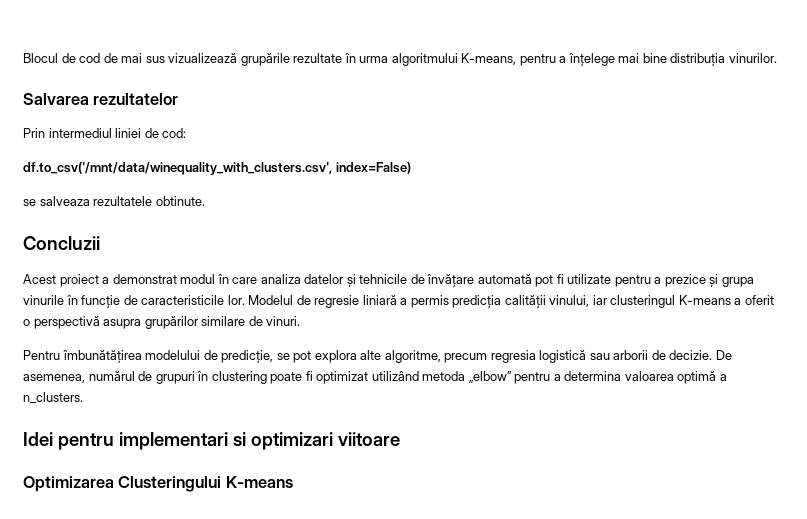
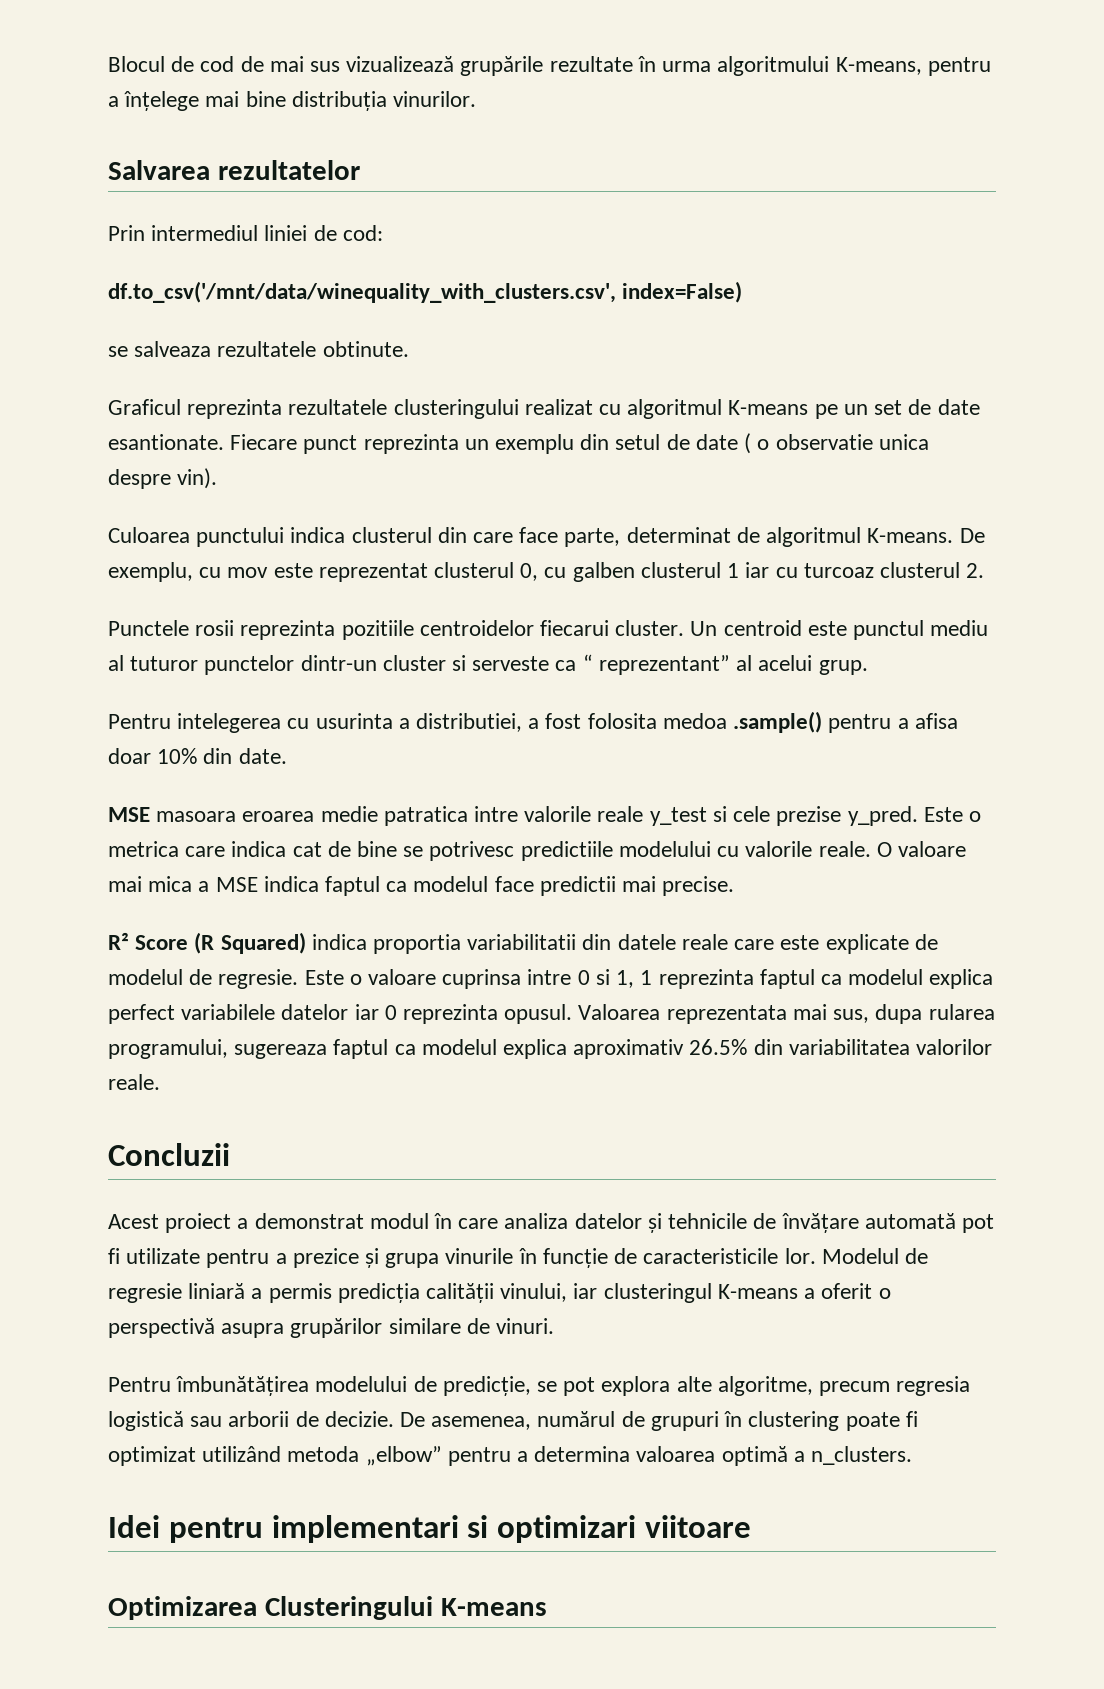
(205, 201) none -> [108,399,980,419] [108,433,929,454] [108,468,218,489] [108,527,985,547] [108,562,985,582] [108,620,989,640] [108,654,868,675] [108,711,958,733] [108,748,287,764] [108,806,981,826] [108,841,966,861] [108,876,735,896] [108,932,938,954] [108,969,994,989] [108,1004,995,1024] [108,1039,993,1059] [108,1074,160,1090] // Graficul reprezinta rezultatele clusteringului realizat cu algoritmul K-means pe un set de date esantionate. Fiecare punct reprezinta un exemplu din setul de date ( o observatie unica despre vin). // Culoarea punctului indica clusterul din care face parte, determinat de algoritmul K-means. De exemplu, cu mov este reprezentat clusterul 0, cu galben clusterul 1 iar cu turcoaz clusterul 2. // Punctele rosii reprezinta pozitiile centroidelor fiecarui cluster. Un centroid este punctul mediu al tuturor punctelor dintr-un cluster si serveste ca “ reprezentant” al acelui grup. // Pentru intelegerea cu usurinta a distributiei, a fost folosita medoa .sample() pentru a afisa doar 10% din date. // MSE masoara eroarea medie patratica intre valorile reale y_test si cele prezise y_pred. Este o metrica care indica cat de bine se potrivesc predictiile modelului cu valorile reale. O valoare mai mica a MSE indica faptul ca modelul face predictii mai precise. // R² Score (R Squared) indica proportia variabilitatii din datele reale care este explicate de modelul de regresie. Este o valoare cuprinsa intre 0 si 1, 1 reprezinta faptul ca modelul explica perfect variabilele datelor iar 0 reprezinta opusul. Valoarea reprezentata mai sus, dupa rularea programului, sugereaza faptul ca modelul explica aproximativ 26.5% din variabilitatea valorilor reale.

